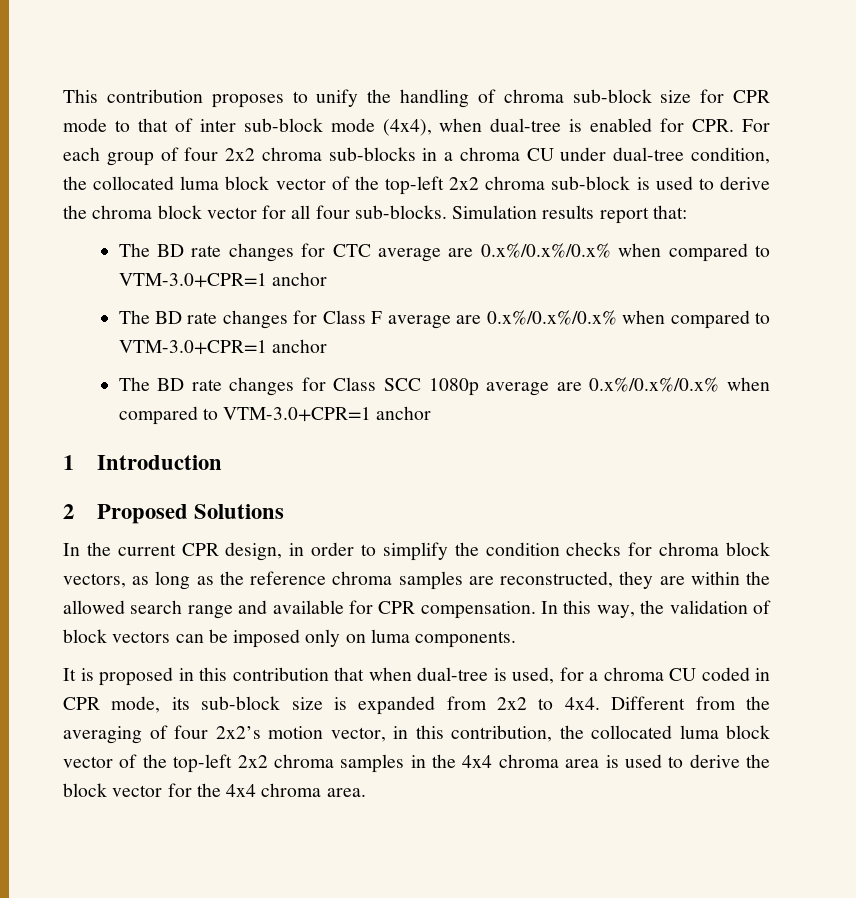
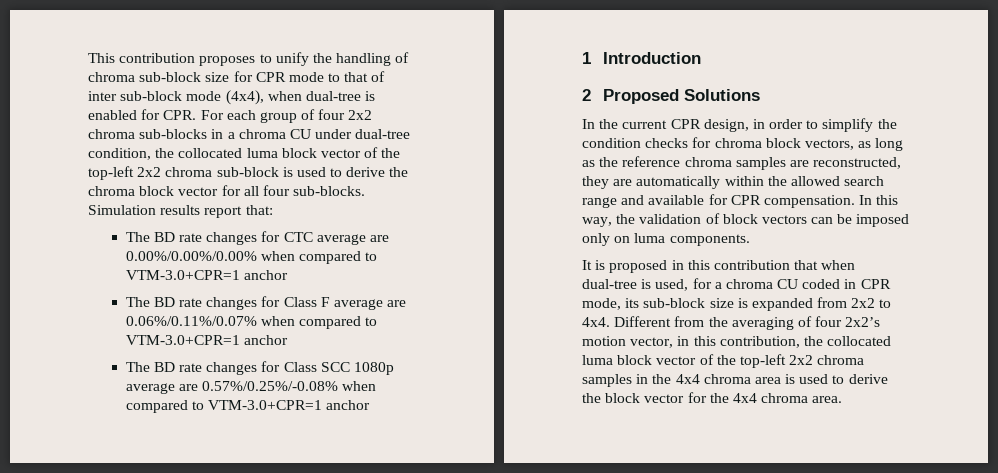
[480,243,611,258] 0.x%/0.x%/0.x% -> [125,251,257,261] 0.00%/0.00%/0.00%
[486,310,617,325] 0.x%/0.x%/0.x% -> [125,316,257,326] 0.06%/0.11%/0.07%
[589,377,720,392] 0.x%/0.x%/0.x% -> [202,381,339,391] 0.57%/0.25%/-0.08%
(685, 580) none -> [636,176,721,189] automatically

